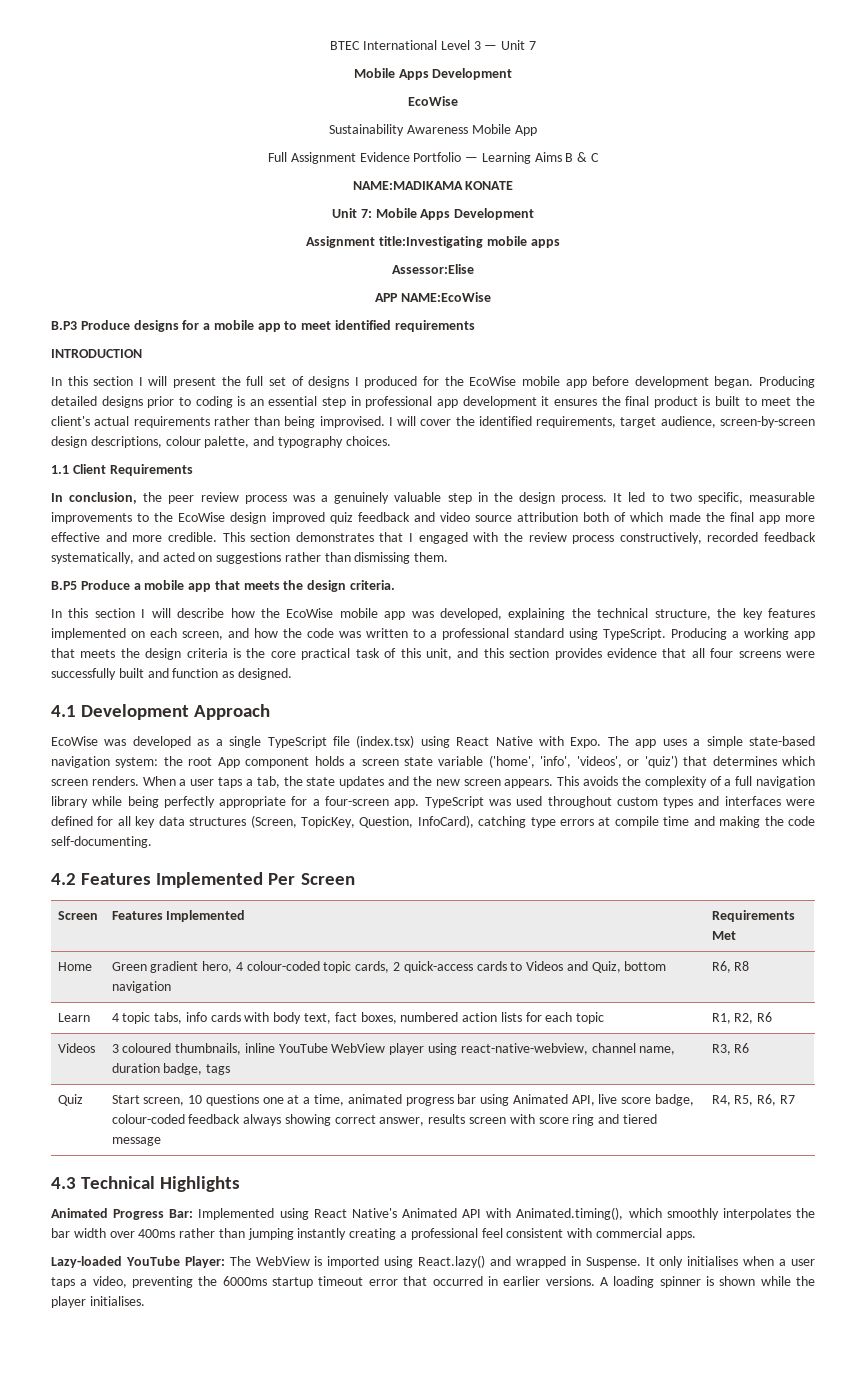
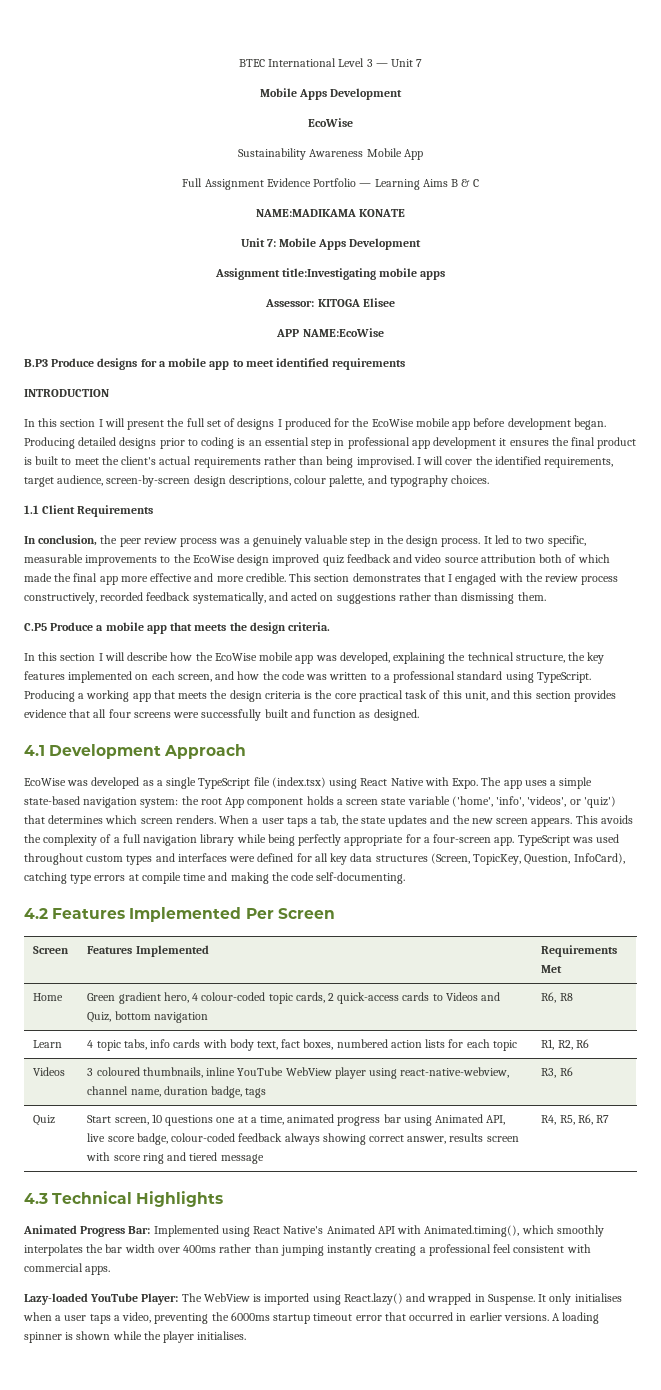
[392,264,474,274] Assessor:Elise -> [265,298,395,307] Assessor: KITOGA Elisee
[51,581,77,590] B.P5 -> [24,623,47,631] C.P5

